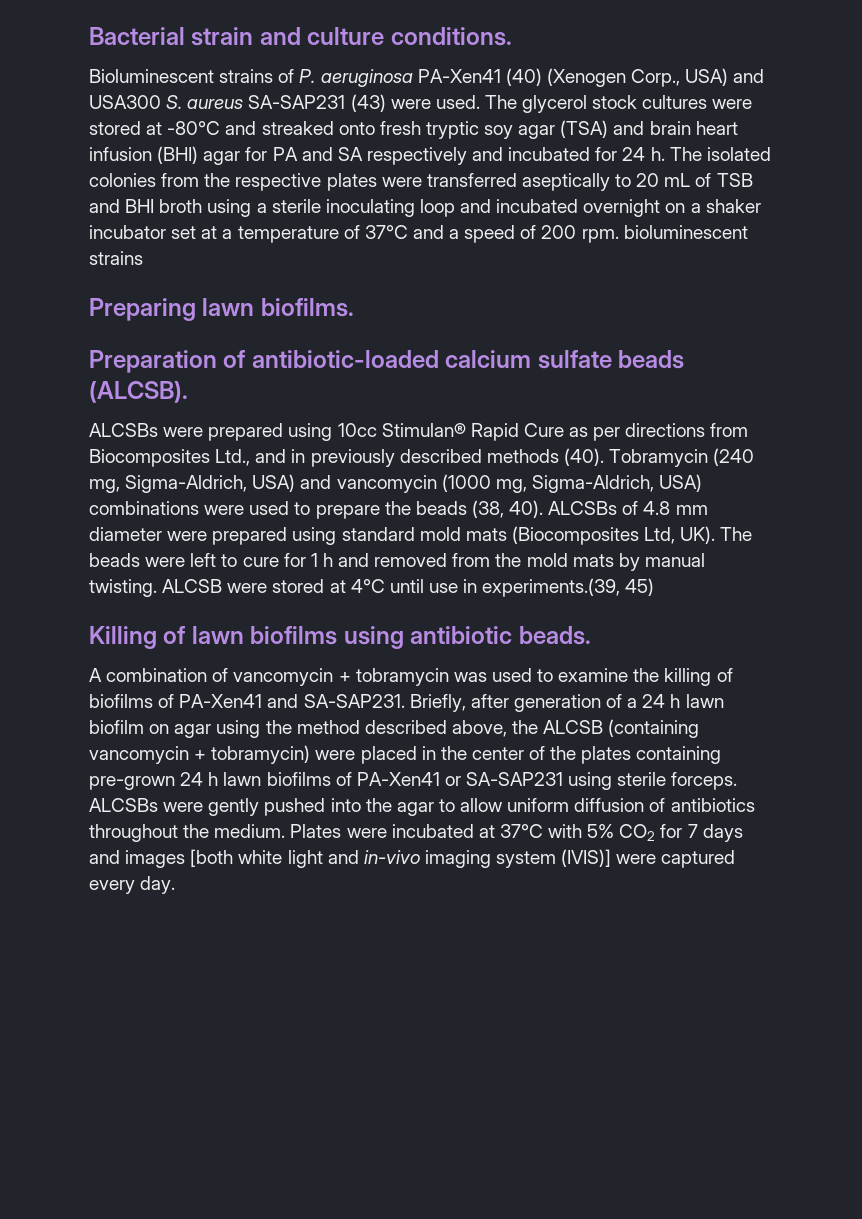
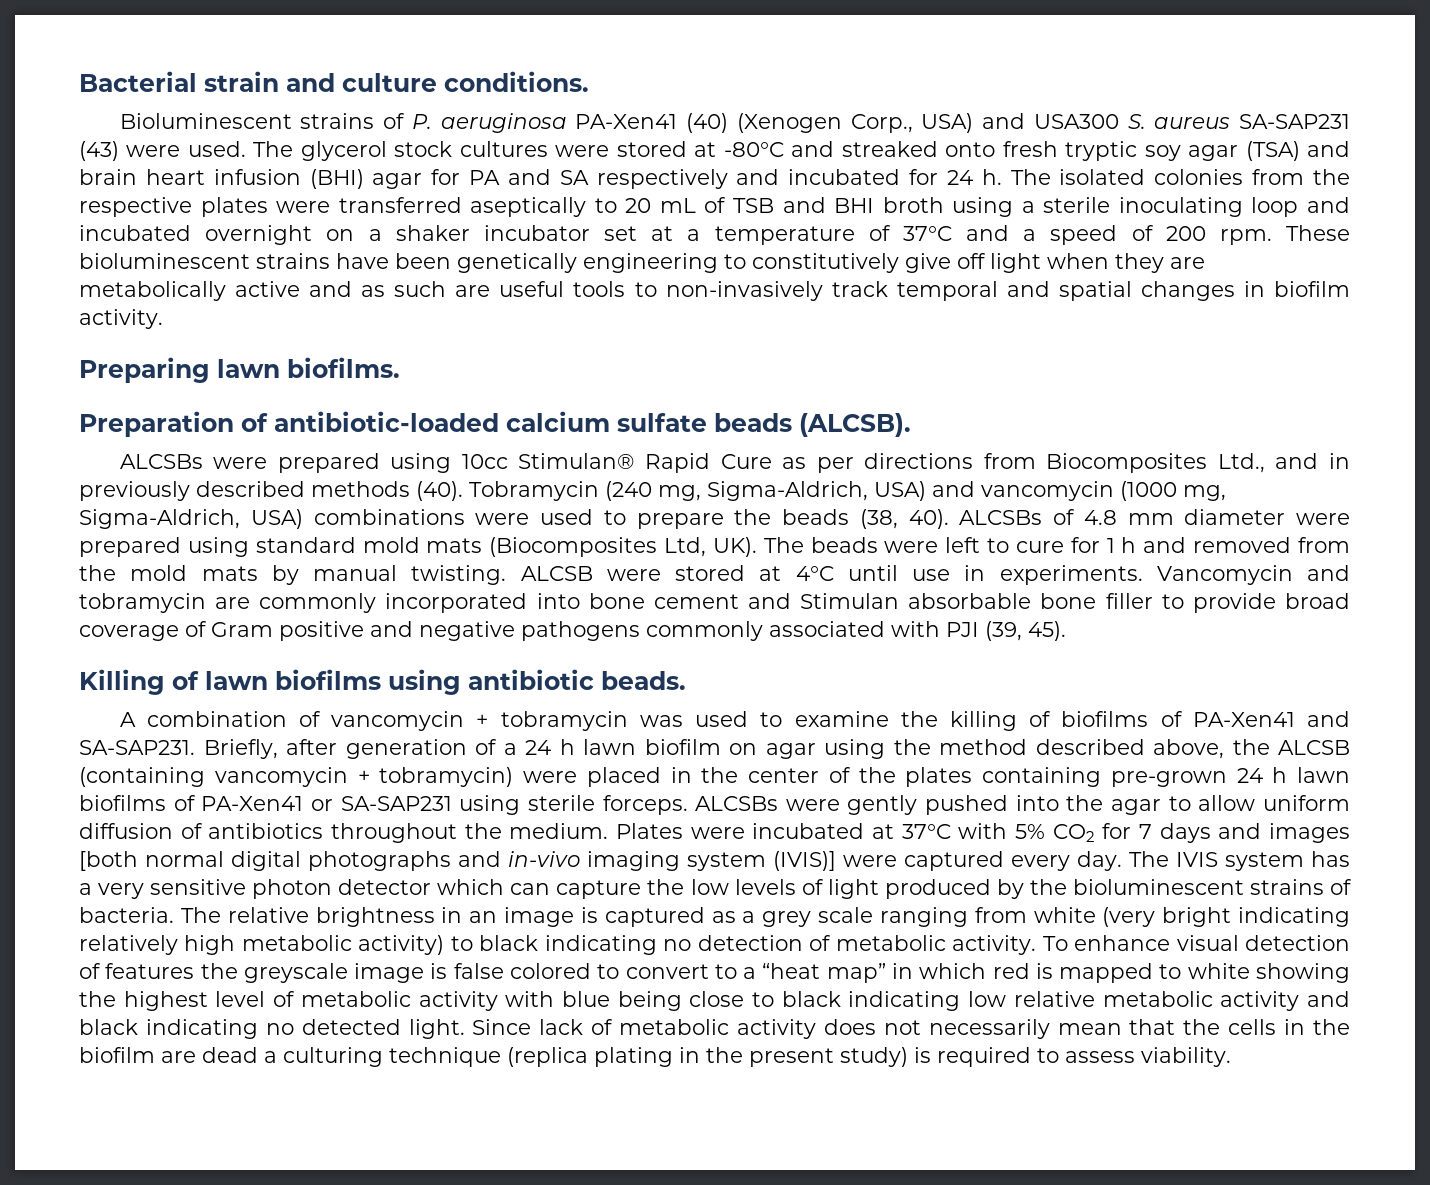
[623,225,748,239] [89,251,143,265] bioluminescent strains -> [1286,225,1350,241] [79,253,1205,273] [79,281,1350,301] [79,309,163,329] These bioluminescent strains have been genetically engineering to constitutively give off light when they are metabolically active and as such are useful tools to non-invasively track temporal and spatial changes in biofilm activity.
[482,578,655,597] experiments.(39, 45) -> [999,565,1350,585] [79,593,1350,613] [79,621,1066,641] experiments. Vancomycin and tobramycin are commonly incorporated into bone cement and Stimulan absorbable bone filler to provide broad coverage of Gram positive and negative pathogens commonly associated with PJI (39, 45).
[238,850,323,868] white light -> [145,851,451,871] normal digital photographs
(176, 885) none -> [1129,851,1350,871] [79,879,1352,899] [79,907,1350,927] [79,935,1351,955] [79,963,1351,983] [79,991,1351,1011] [79,1019,1351,1039] [79,1047,1231,1067] The IVIS system has a very sensitive photon detector which can capture the low levels of light produced by the bioluminescent strains of bacteria. The relative brightness in an image is captured as a grey scale ranging from white (very bright indicating relatively high metabolic activity) to black indicating no detection of metabolic activity. To enhance visual detection of features the greyscale image is false colored to convert to a “heat map” in which red is mapped to white showing the highest level of metabolic activity with blue being close to black indicating low relative metabolic activity and black indicating no detected light. Since lack of metabolic activity does not necessarily mean that the cells in the biofilm are dead a culturing technique (replica plating in the present study) is required to assess viability.

